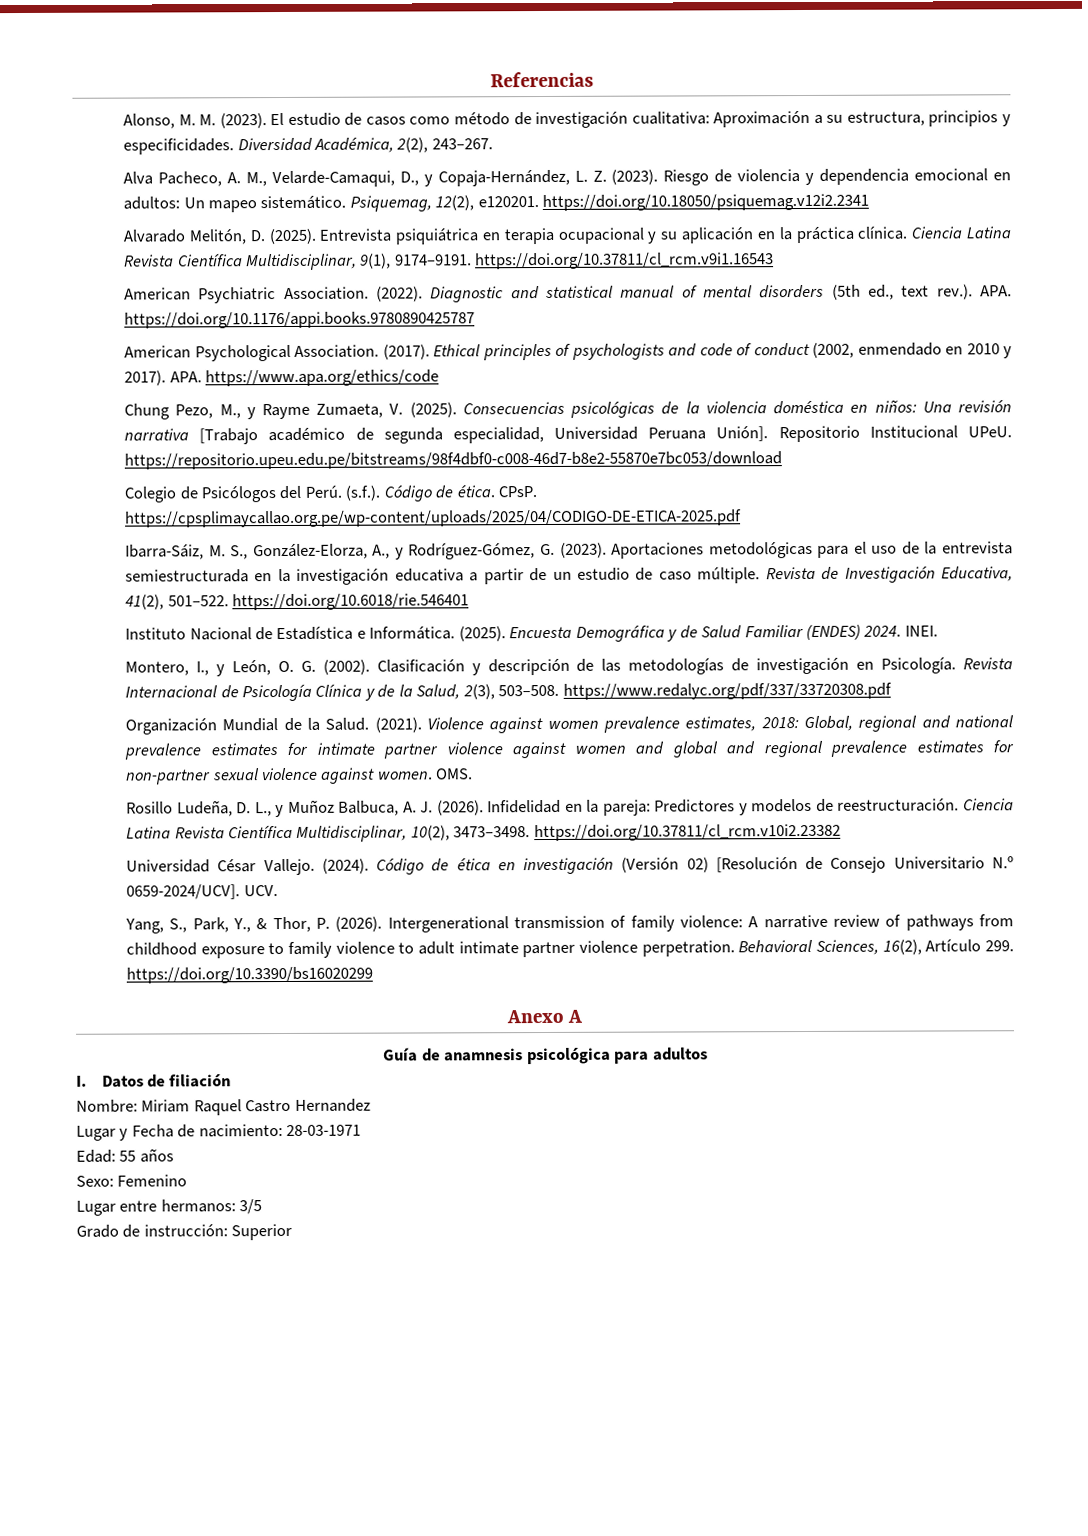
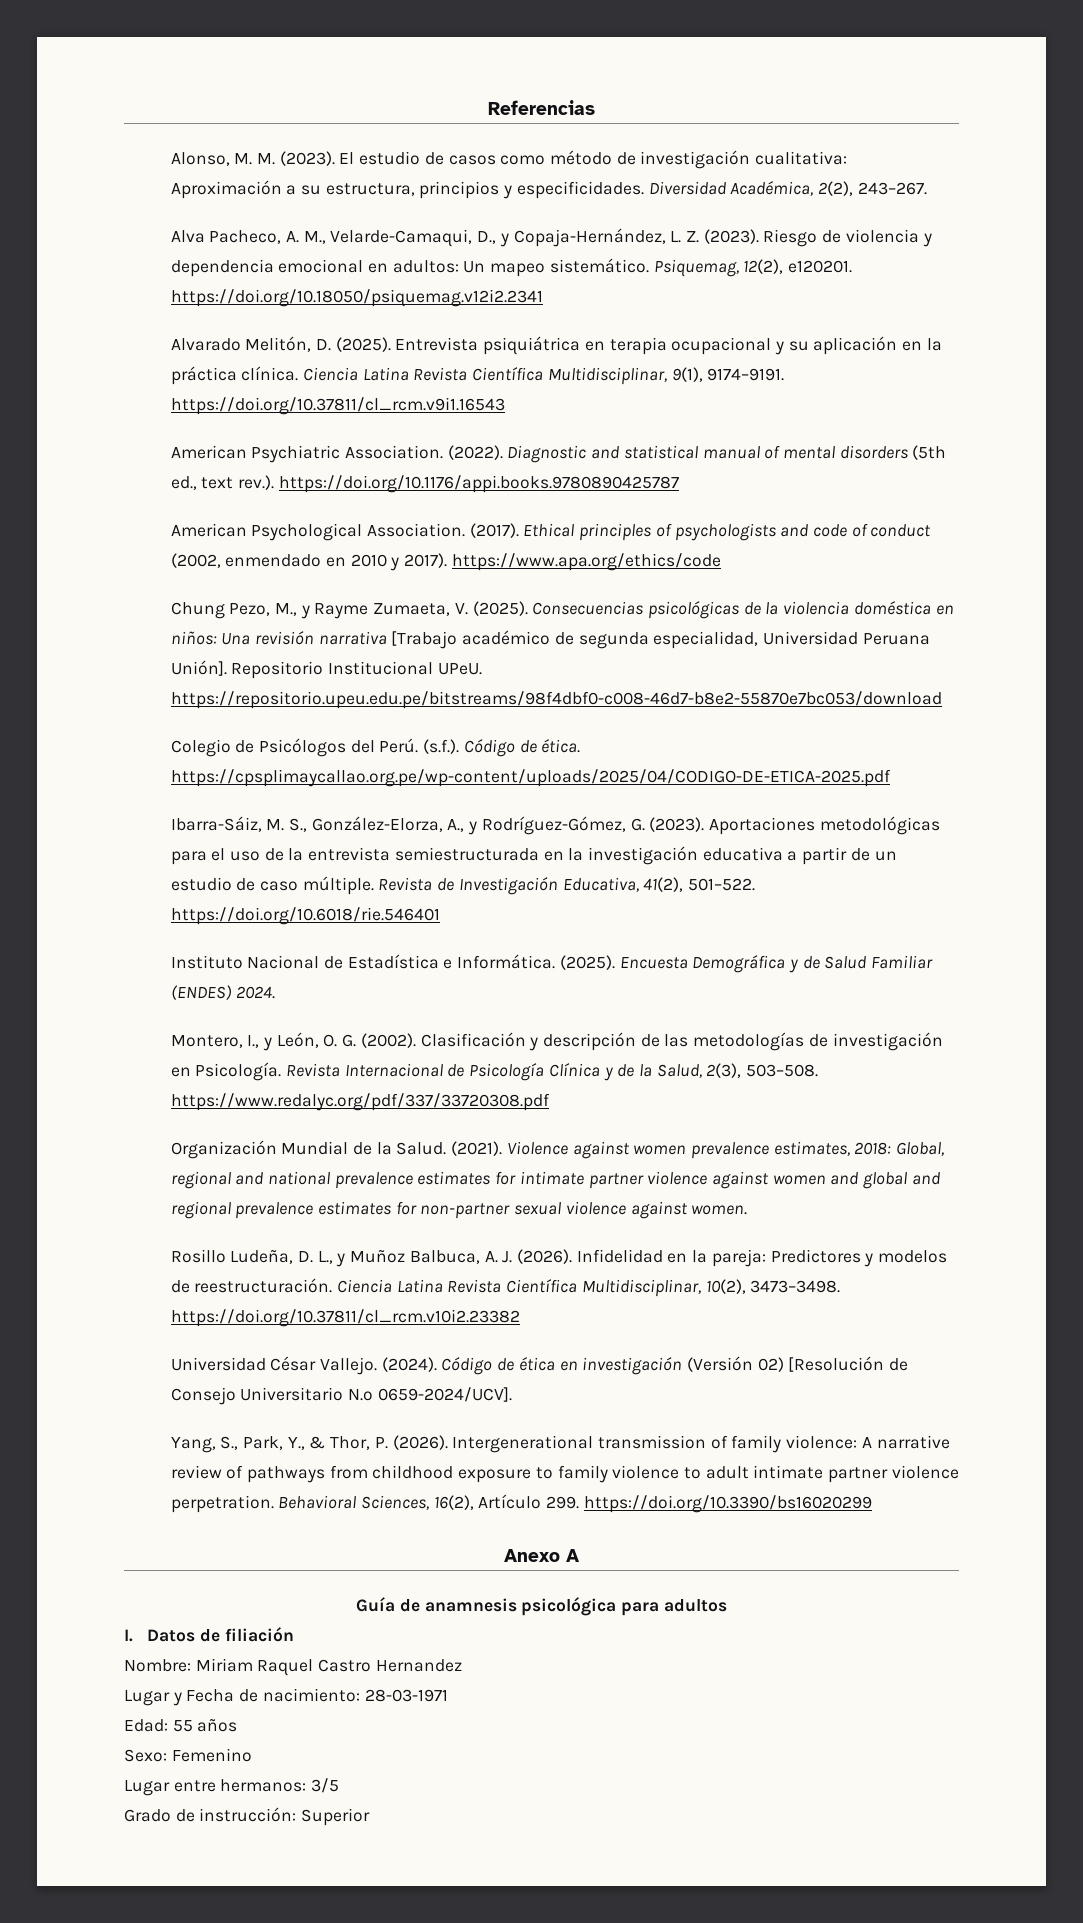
[980,285,1013,297] APA. -> (274, 482) none
[169,371,202,383] APA. -> (448, 560) none
[498,486,538,498] CPsP. -> (581, 746) none
[904,625,938,637] INEI. -> (276, 992) none
[436,768,474,780] OMS. -> (748, 1210) none
[243,885,278,897] UCV. -> (512, 1394) none

